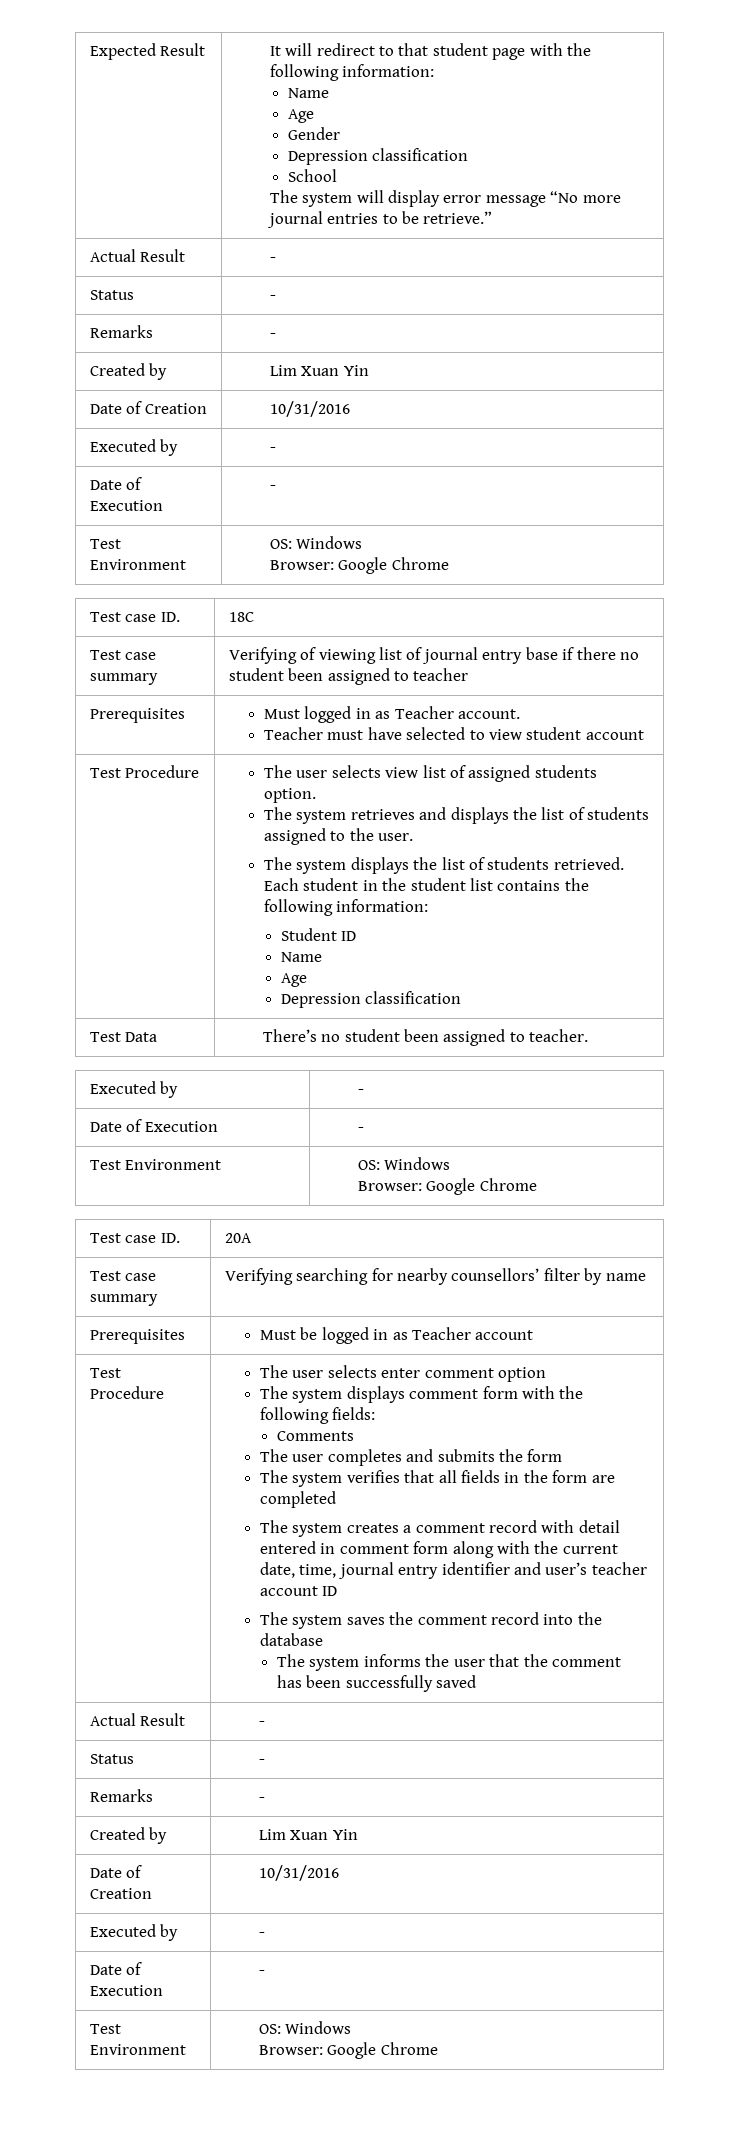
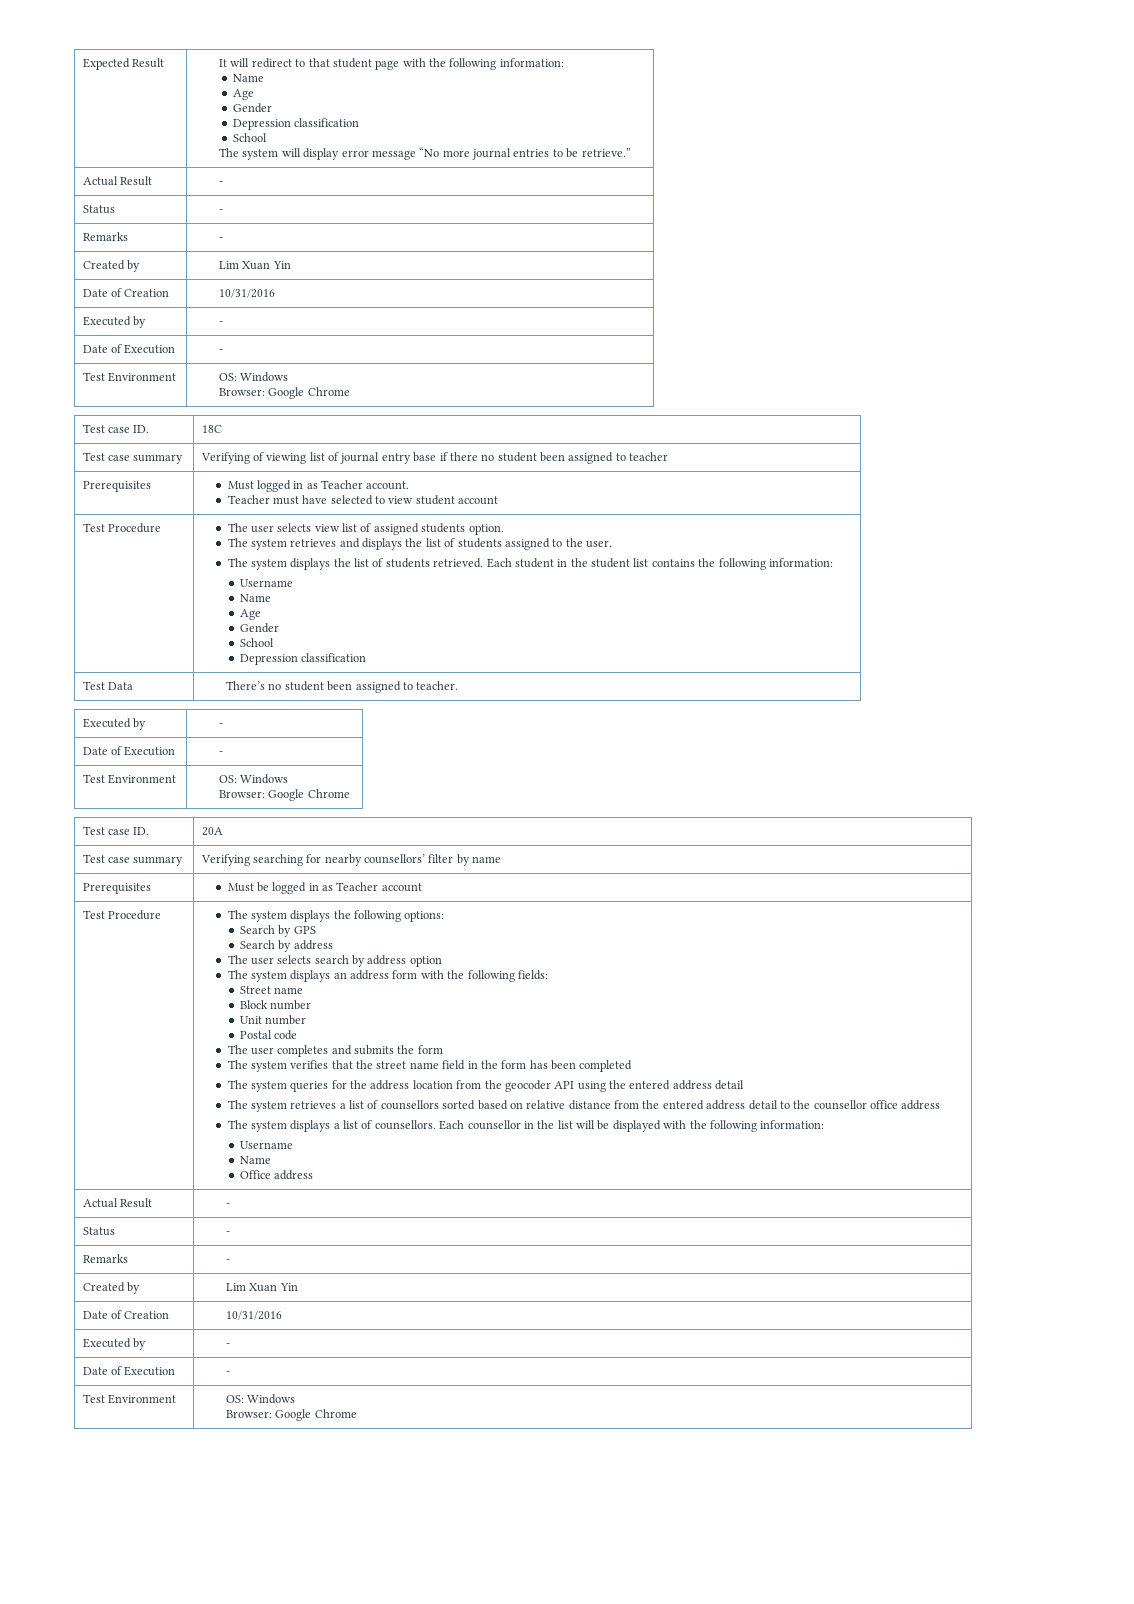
[280,928,357,941] [280,952,322,962] [280,973,307,987] Student ID // Name // Age -> [239,579,293,587] [239,594,271,602] [239,609,261,620] [239,623,279,633] [239,638,274,647] Username // Name // Age // Gender // School
[292,1365,494,1378] user selects enter comment -> [250,910,445,922] [239,925,316,937] [239,940,333,952] [227,955,407,967] system displays the following options: // Search by GPS // Search by address // The user selects search by address
[409,1389,479,1399] comment -> [333,970,390,980] an address
[276,1431,354,1441] Comments -> [239,986,304,994] [239,1000,312,1010] [239,1015,307,1025] [239,1030,298,1040] Street name // Block number // Unit number // Postal code
[438,1470,501,1483] all fields -> [356,1060,466,1070] the street name field
[591,1475,615,1483] are -> [529,1060,577,1070] has been
[346,1520,620,1533] [259,1541,618,1558] [259,1562,647,1579] [259,1586,338,1596] [259,1612,602,1629] [259,1633,323,1646] [276,1654,621,1671] [276,1675,477,1692] creates a comment record with detail entered in comment form along with the current date, time, journal entry identifier and user’s teacher account ID // The system saves the comment record into the database // The system informs the user that the comment has been successfully saved -> [290,1080,745,1092] [227,1100,941,1112] [227,1120,825,1132] [239,1141,293,1149] [239,1156,271,1164] [239,1170,314,1180] queries for the address location from the geocoder API using the entered address detail // The system retrieves a list of counsellors sorted based on relative distance from the entered address detail to the counsellor office address // The system displays a list of counsellors. Each counsellor in the list will be displayed with the following information: // Username // Name // Office address

